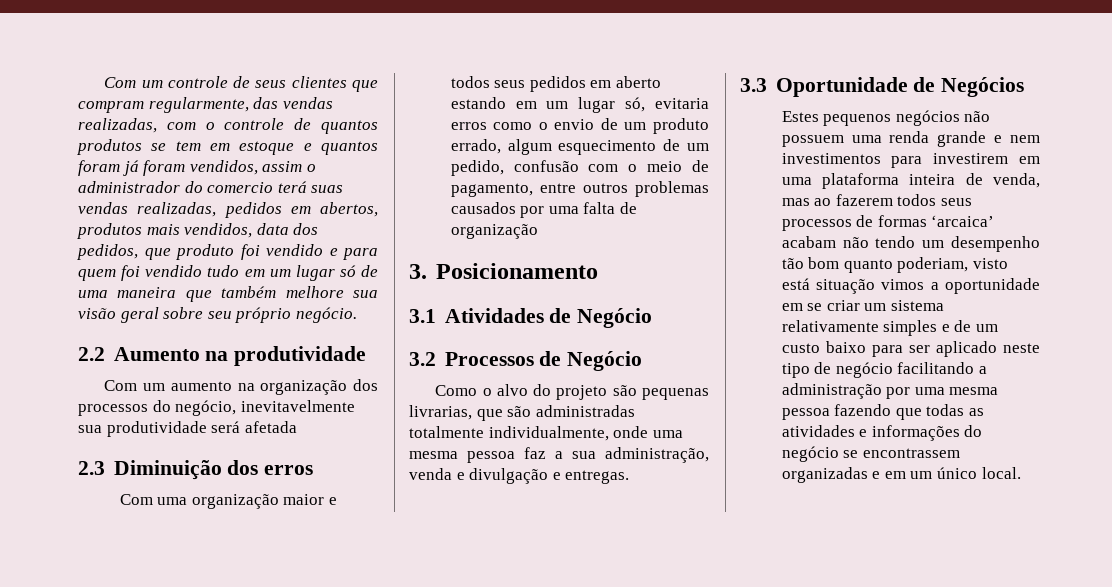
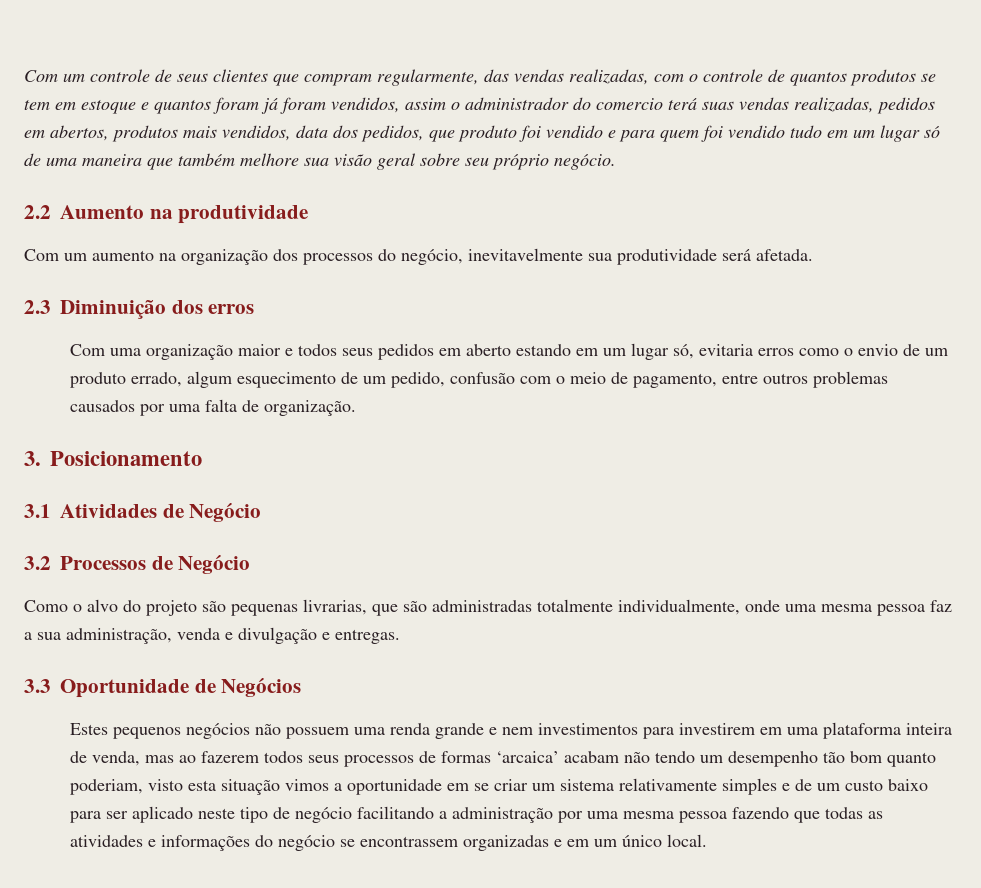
[244,421,297,433] afetada -> [756,249,813,261] afetada.
[450,224,538,239] organização -> [264,400,357,416] organização.
[781,278,810,290] está -> [188,780,217,791] esta

